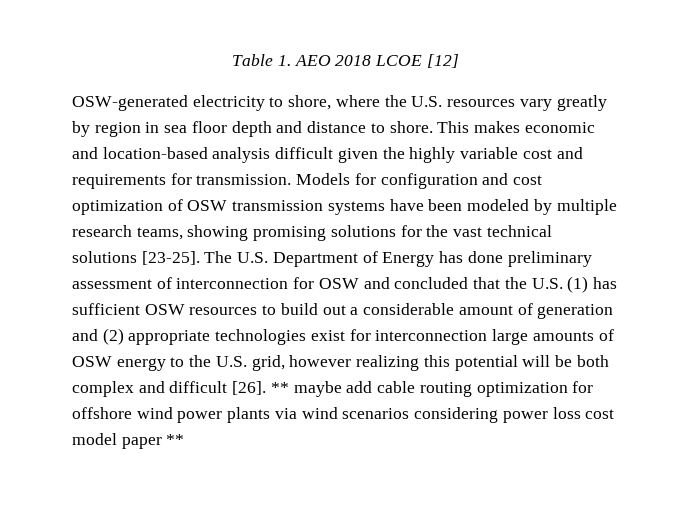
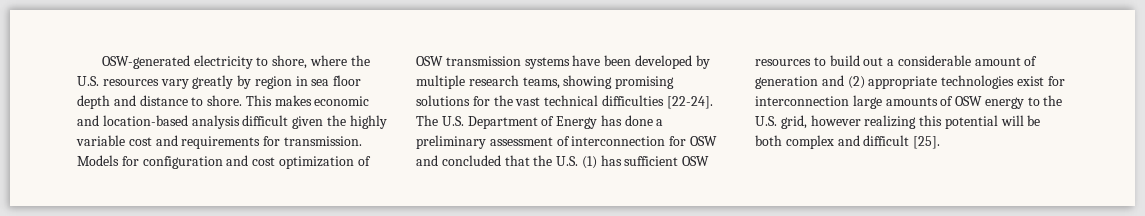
[232,54,459,68] Table 1. AEO 2018 LCOE [12] // -> (101, 62) none
[467,199,530,211] modeled -> [634,55,692,69] developed
[72,251,200,265] solutions [23-25]. -> [601,95,713,109] difficulties [22-24].
(503, 257) none -> [656,119,664,126] a
[232,381,594,397] [72,407,615,423] [72,433,185,449] [26]. ** maybe add cable routing optimization for offshore wind power plants via wind scenarios considering power loss cost model paper ** -> [913,136,941,149] [25].

